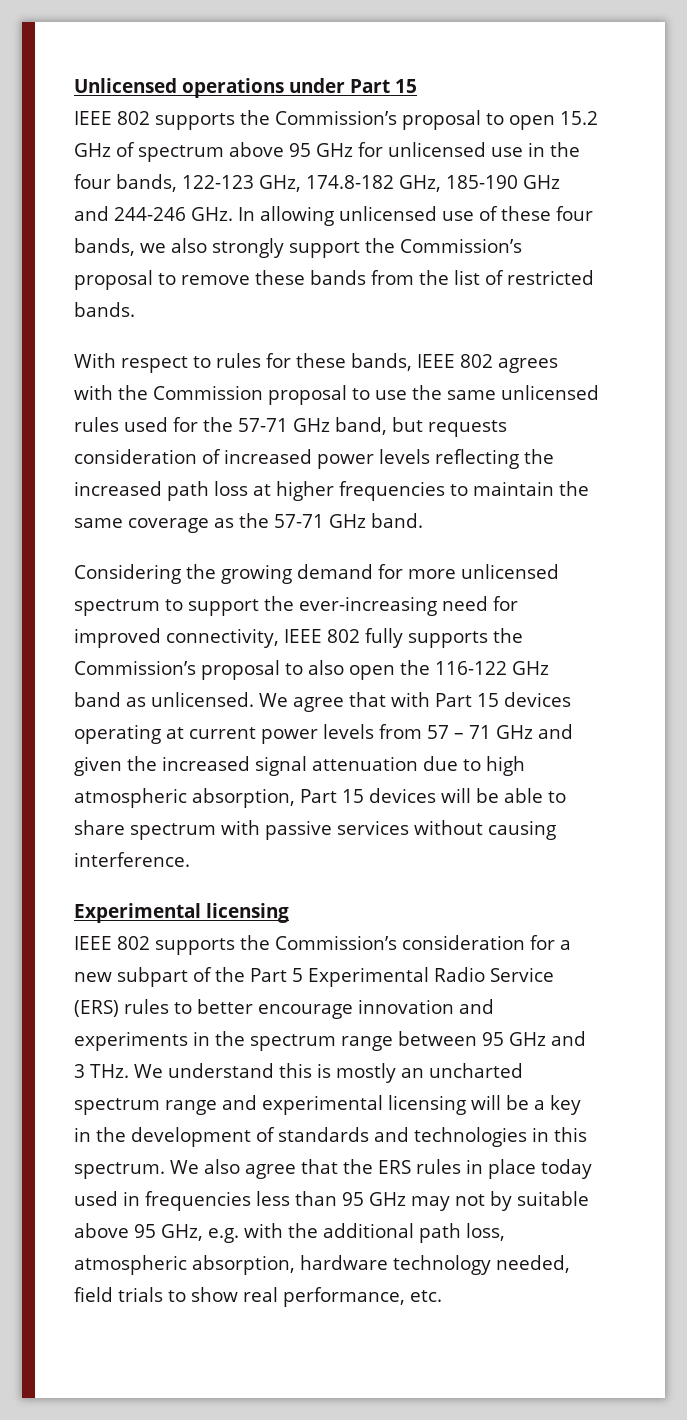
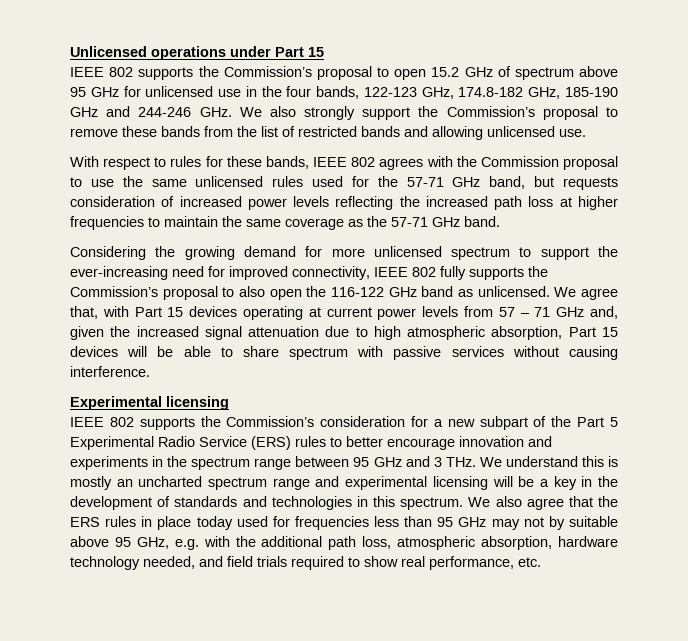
[238,206,593,226] [74,238,166,256] In allowing unlicensed use of these four bands, we -> [239,107,262,117] We
[74,302,135,317] bands. -> [361,126,586,140] bands and allowing unlicensed use.
[349,692,386,707] that -> [70,306,98,319] that,
[538,724,573,739] and -> [590,306,618,319] and,
[123,1191,140,1206] in -> [272,516,290,527] for
(570, 1264) none -> [199,556,223,567] and
(163, 1294) none -> [291,556,344,570] required

